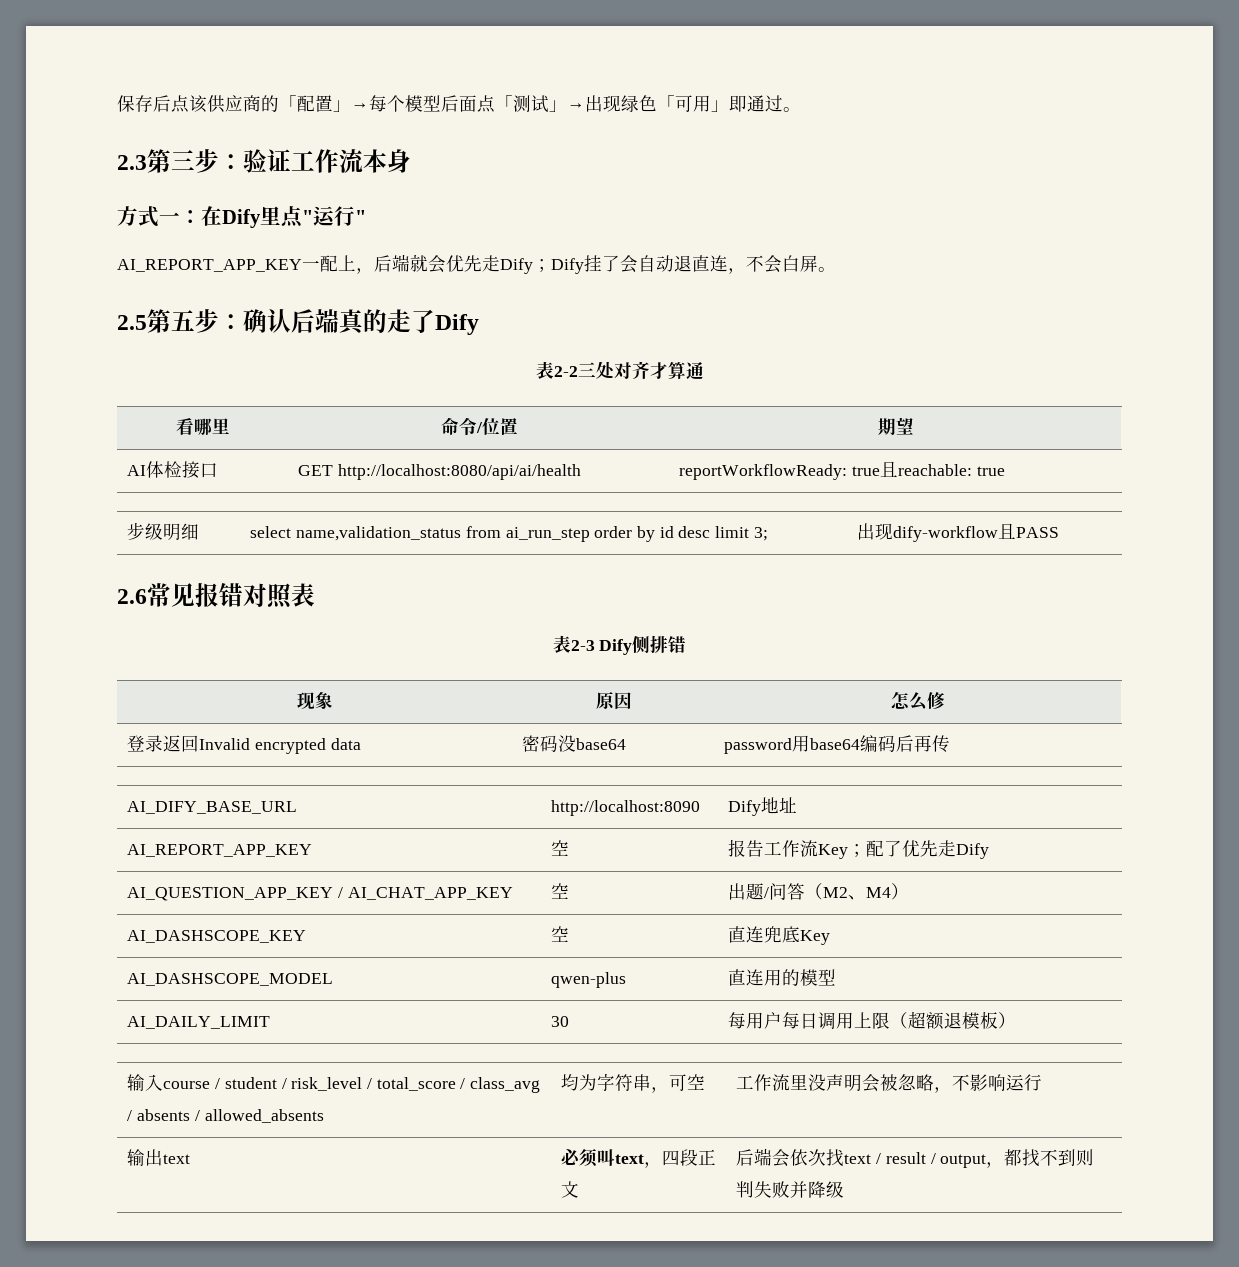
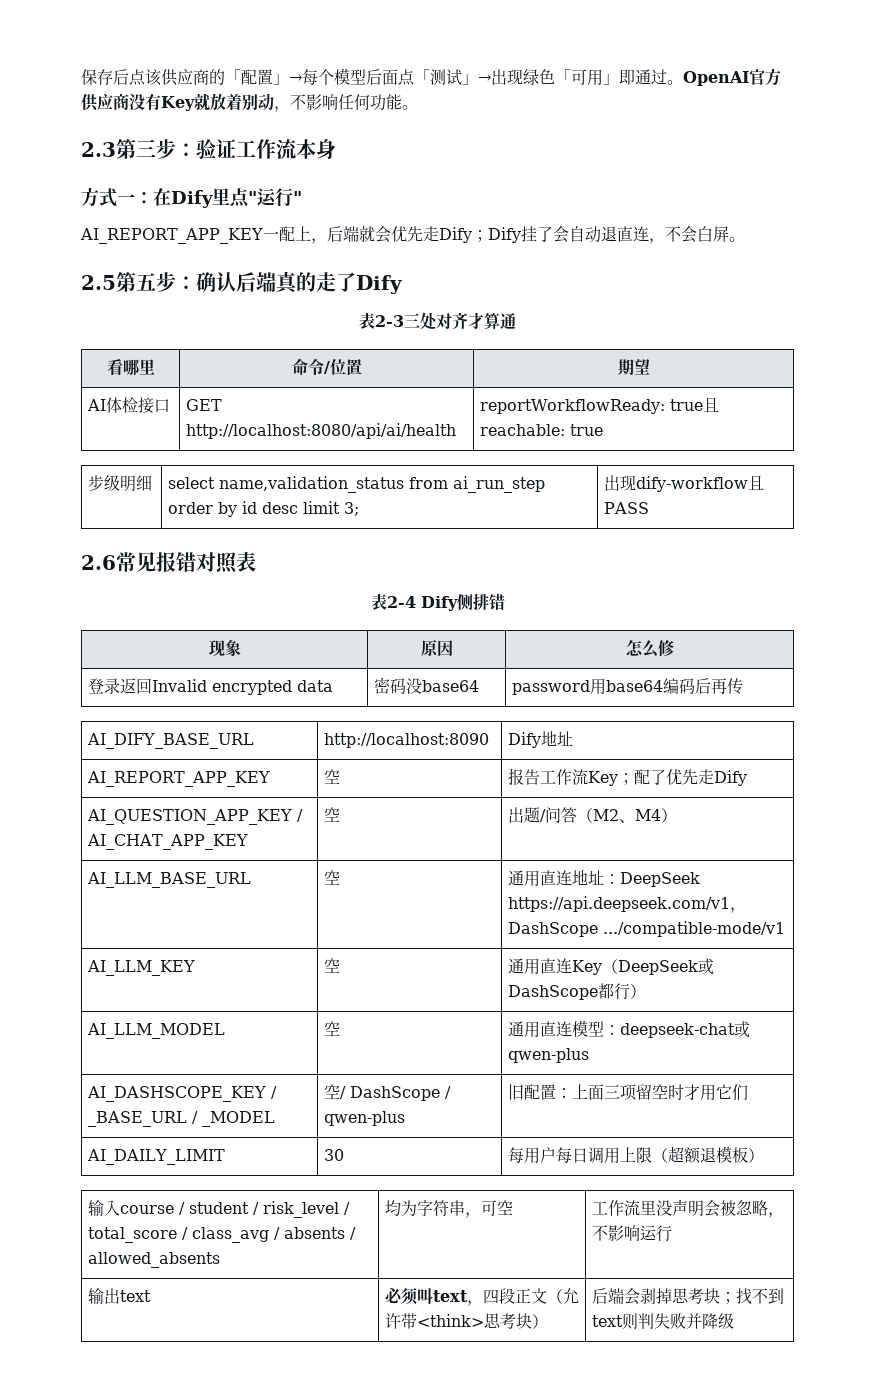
(801, 109) none -> [683,68,781,86] [81,93,418,112] OpenAI官方供应商没有Key就放着别动，不影响任何功能。
[553,366,578,377] 2-2 -> [375,315,404,327] 2-3
[570,640,595,651] 2-3 -> [386,596,416,608] 2-4
[127,930,307,943] [551,926,570,942] [728,926,831,945] [127,973,334,986] [551,972,627,988] [728,969,837,986] AI_DASHSCOPE_KEY | 空 | 直连兜底Key // AI_DASHSCOPE_MODEL | qwen-plus | 直连用的模型 -> [86,872,251,888] [323,870,340,885] [507,869,700,887] [507,896,746,913] [507,921,785,937] [86,960,195,976] [323,958,340,973] [507,958,714,975] [507,983,646,1000] [86,1023,225,1039] [323,1021,340,1036] [507,1020,750,1038] [507,1048,589,1063] [86,1086,277,1102] [87,1111,275,1127] [323,1084,451,1101] [323,1111,405,1126] [507,1084,748,1101] AI_LLM_BASE_URL | 空 | 通用直连地址：DeepSeek https://api.deepseek.com/v1，DashScope .../compatible-mode/v1 // AI_LLM_KEY | 空 | 通用直连Key（DeepSeek或DashScope都行） // AI_LLM_MODEL | 空 | 通用直连模型：deepseek-chat或qwen-plus // AI_DASHSCOPE_KEY / _BASE_URL / _MODEL | 空/ DashScope / qwen-plus | 旧配置：上面三项留空时才用它们
[736,1148,1077,1168] | 后端会依次找text / result / output，都找不到 -> [546,1288,579,1304] [384,1313,548,1329] [591,1288,784,1305] [591,1315,623,1327] （允许带<think>思考块） | 后端会剥掉思考块；找不到text

